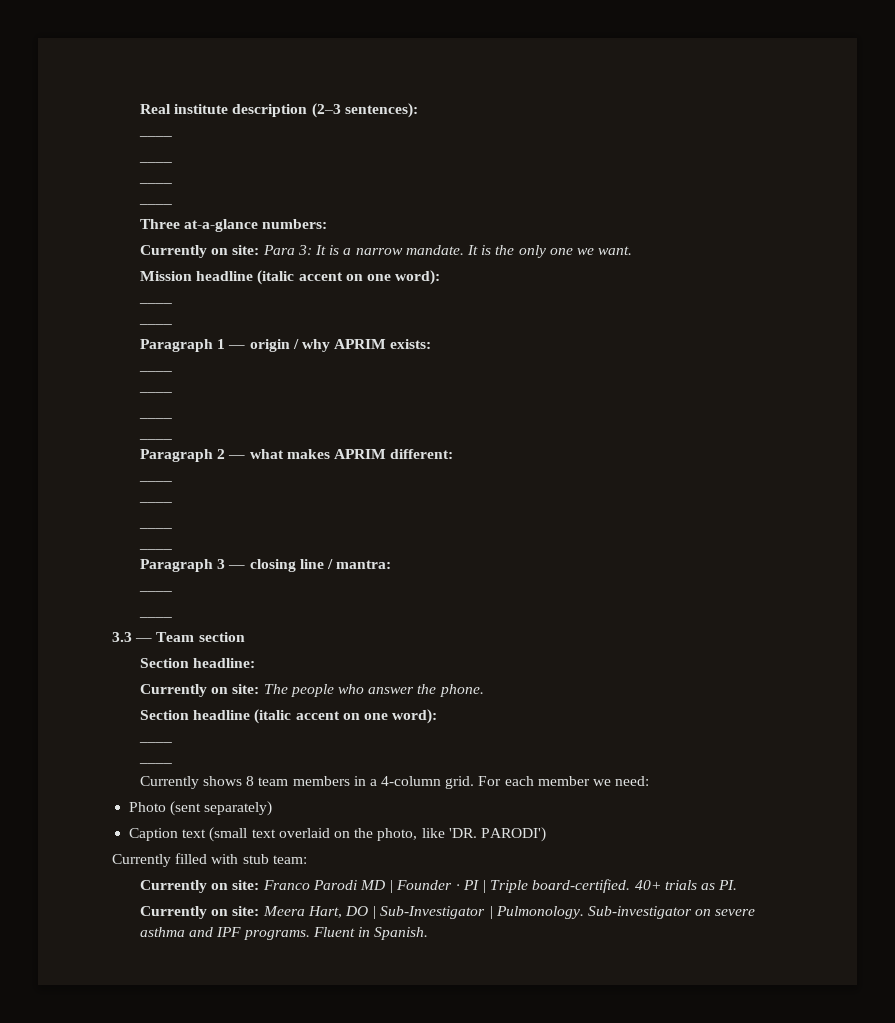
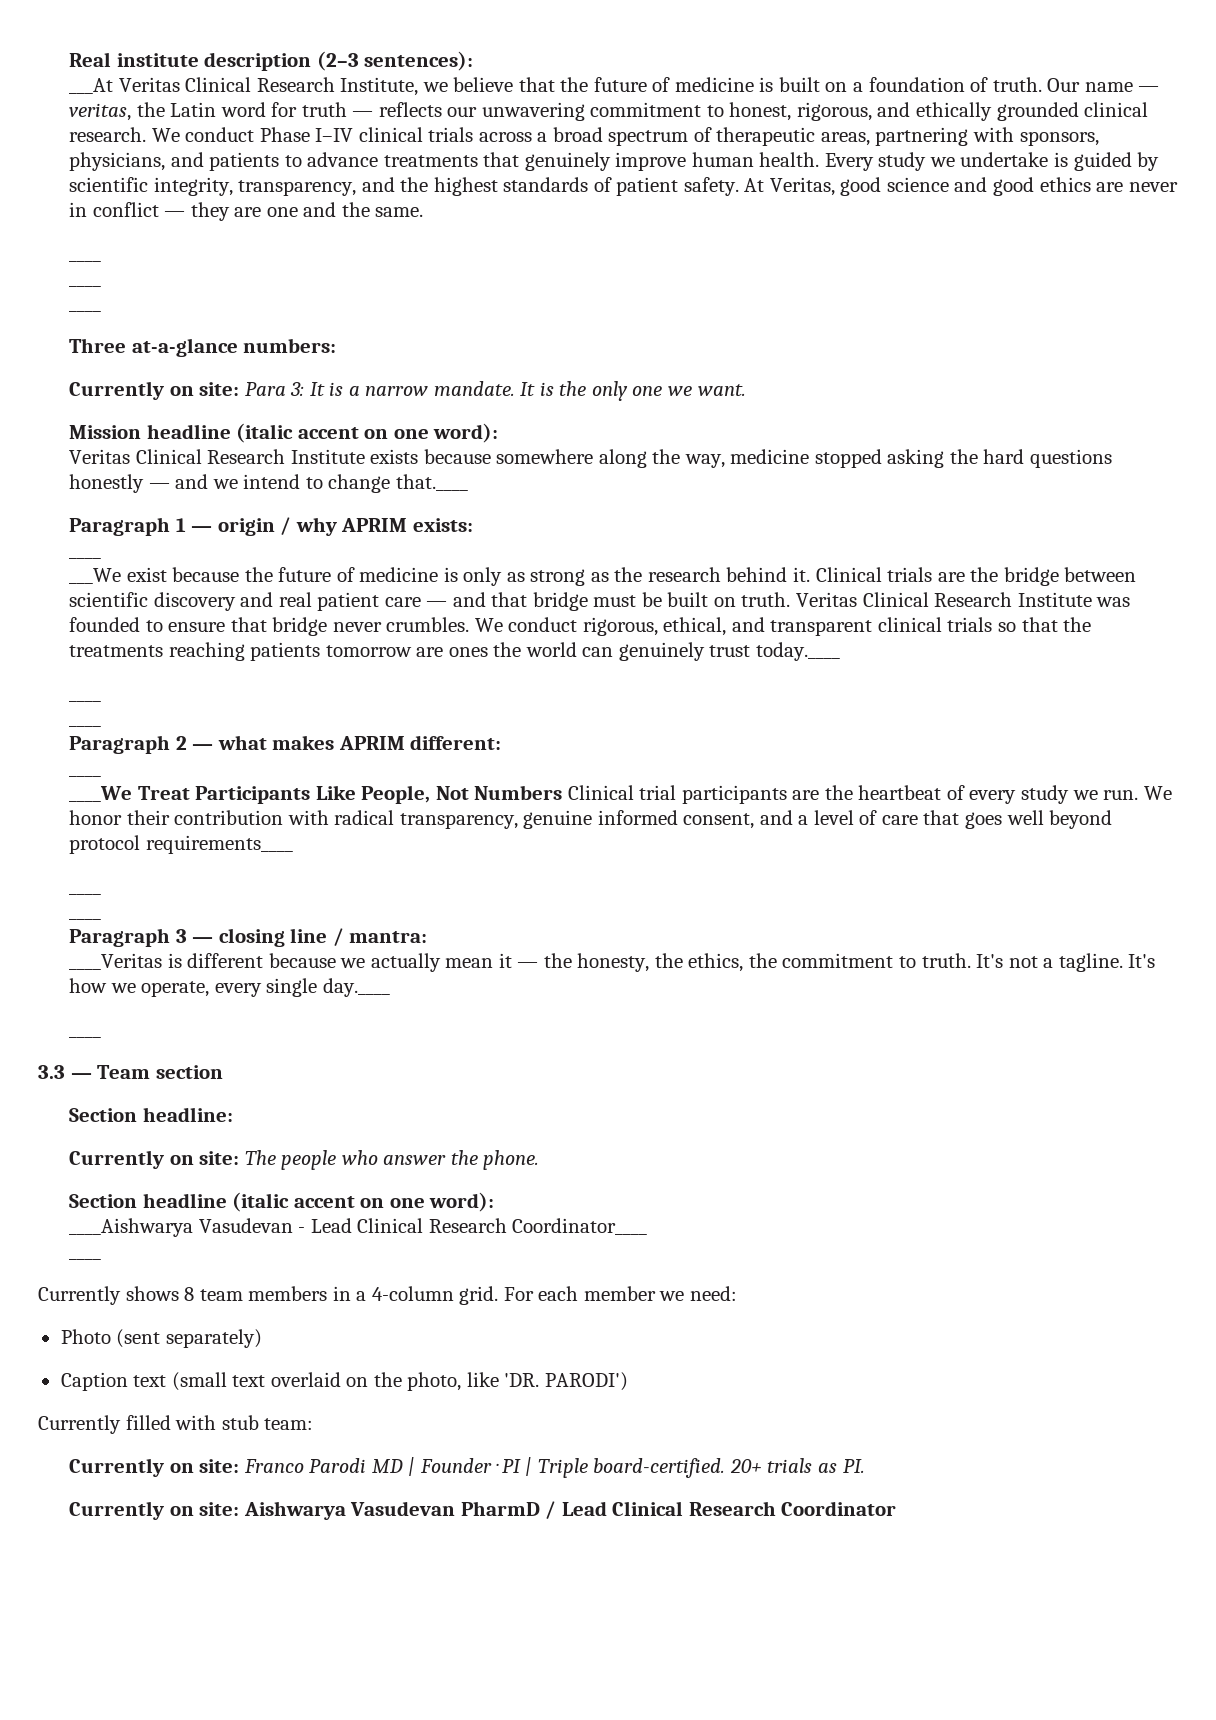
[139,135,173,137] ____ -> [68,77,1160,96] [68,102,1149,121] [68,127,1099,146] [68,152,1160,171] [68,177,1178,196] [68,202,424,221] ___At Veritas Clinical Research Institute, we believe that the future of medicine is built on a foundation of truth. Our name — veritas, the Latin word for truth — reflects our unwavering commitment to honest, rigorous, and ethically grounded clinical research. We conduct Phase I–IV clinical trials across a broad spectrum of therapeutic areas, partnering with sponsors, physicians, and patients to advance treatments that genuinely improve human health. Every study we undertake is guided by scientific integrity, transparency, and the highest standards of patient safety. At Veritas, good science and good ethics are never in conflict — they are one and the same.
[139,302,173,304] [139,323,173,325] ____ // ____ -> [68,449,1113,468] [68,474,468,493] Veritas Clinical Research Institute exists because somewhere along the way, medicine stopped asking the hard questions honestly — and we intend to change that.____
[139,391,173,393] ____ -> [68,567,1137,586] [68,592,1131,611] [68,617,1092,636] [68,642,840,661] ___We exist because the future of medicine is only as strong as the research behind it. Clinical trials are the bridge between scientific discovery and real patient care — and that bridge must be built on truth. Veritas Clinical Research Institute was founded to ensure that bridge never crumbles. We conduct rigorous, ethical, and transparent clinical trials so that the treatments reaching patients tomorrow are ones the world can genuinely trust today.____
[139,501,173,503] ____ -> [68,785,1172,804] [68,810,1113,829] [68,835,293,854] ____We Treat Participants Like People, Not Numbers Clinical trial participants are the heartbeat of every study we run. We honor their contribution with radical transparency, genuine informed consent, and a level of care that goes well beyond protocol requirements____
[139,590,173,592] ____ -> [68,953,1156,972] [68,978,390,997] ____Veritas is different because we actually mean it — the honesty, the ethics, the commitment to truth. It's not a tagline. It's how we operate, every single day.____
[139,741,173,743] ____ -> [68,1218,648,1237] ____Aishwarya Vasudevan - Lead Clinical Research Coordinator____
[634,880,661,890] 40+ -> [729,1459,762,1473] 20+
[262,906,756,919] [140,927,429,940] Meera Hart, DO | Sub-Investigator | Pulmonology. Sub-investigator on severe asthma and IPF programs. Fluent in Spanish. -> [243,1501,897,1520] Aishwarya Vasudevan PharmD / Lead Clinical Research Coordinator

